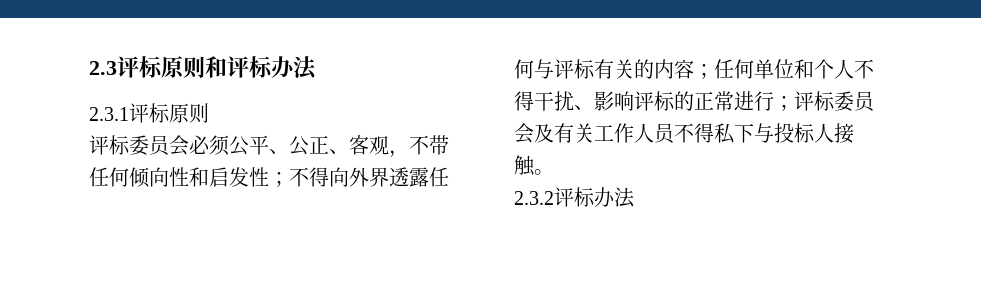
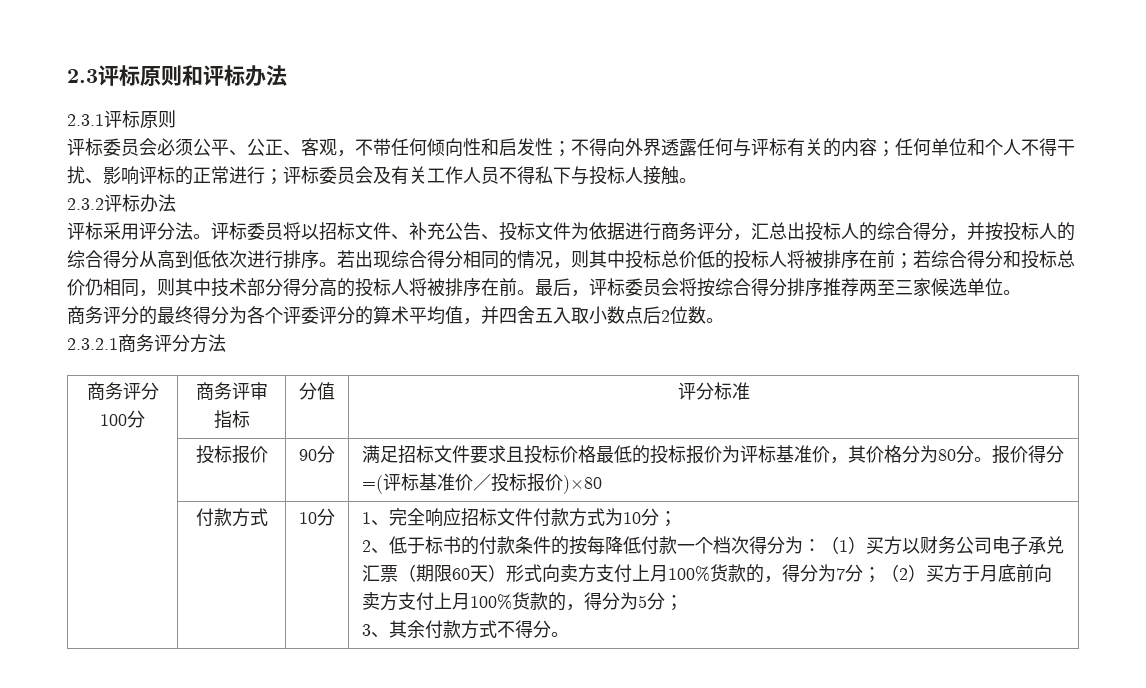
(635, 197) none -> [67,222,1075,241] [67,250,1075,269] [67,278,1021,297] [67,306,724,325] [67,334,226,353] [86,382,159,400] [100,410,145,428] [195,382,268,400] [213,410,250,429] [299,382,335,400] [677,382,750,400] [195,445,268,464] [299,445,335,463] [361,445,1064,464] [361,473,602,494] [195,508,268,527] [299,508,335,526] [361,508,677,527] [361,536,1064,555] [361,564,1052,583] [361,592,683,611] [361,620,569,639] // 评标采用评分法。评标委员将以招标文件、补充公告、投标文件为依据进行商务评分，汇总出投标人的综合得分，并按投标人的综合得分从高到低依次进行排序。若出现综合得分相同的情况，则其中投标总价低的投标人将被排序在前；若综合得分和投标总价仍相同，则其中技术部分得分高的投标人将被排序在前。最后，评标委员会将按综合得分排序推荐两至三家候选单位。 // 商务评分的最终得分为各个评委评分的算术平均值，并四舍五入取小数点后2位数。 // 2.3.2.1商务评分方法 // 商务评分100分 | 商务评审指标 | 分值 | 评分标准 // | 投标报价 | 90分 | 满足招标文件要求且投标价格最低的投标报价为评标基准价，其价格分为80分。报价得分=(评标基准价／投标报价)×80 // | 付款方式 | 10分 | 1、完全响应招标文件付款方式为10分； // 2、低于标书的付款条件的按每降低付款一个档次得分为：（1）买方以财务公司电子承兑汇票（期限60天）形式向卖方支付上月100%货款的，得分为7分；（2）买方于月底前向卖方支付上月100%货款的，得分为5分； // 3、其余付款方式不得分。

